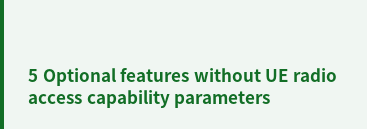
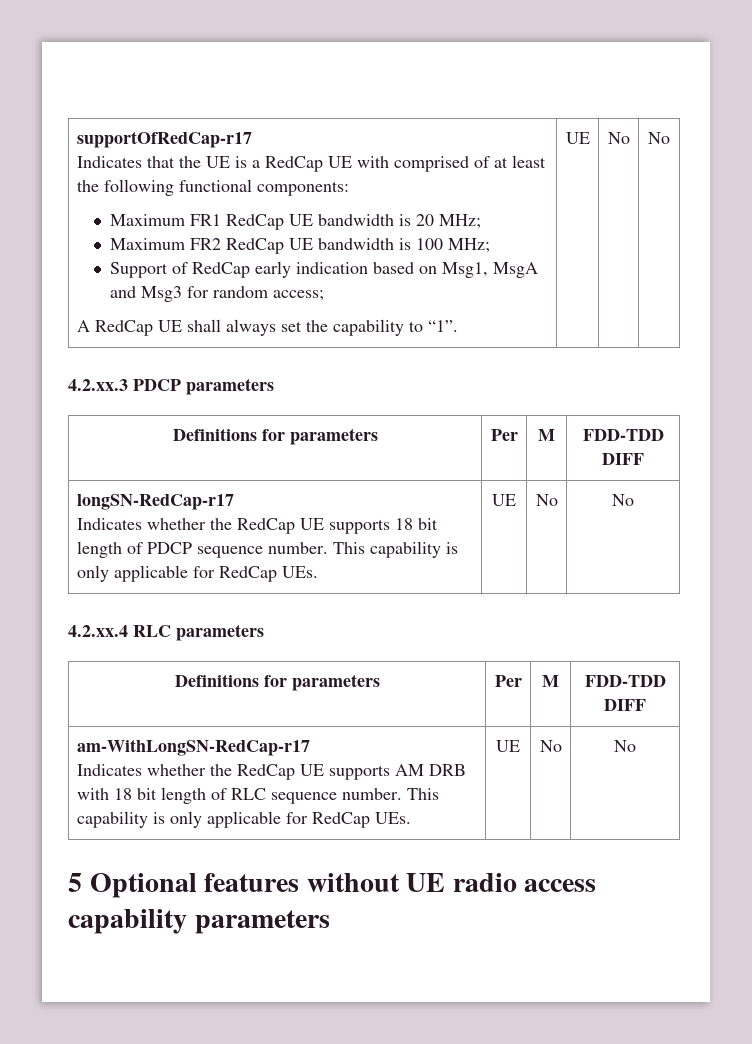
(28, 75) none -> [76,131,252,148] [76,155,546,172] [76,179,349,196] [109,214,481,230] [109,238,490,254] [109,261,538,278] [109,286,324,302] [76,319,458,336] [565,132,590,144] [607,132,630,144] [648,132,670,144] [68,378,274,395] [172,428,378,445] [490,429,518,441] [538,429,555,441] [582,429,664,441] [602,453,644,465] [76,494,234,510] [76,518,438,534] [76,541,458,558] [76,565,318,582] [492,494,516,506] [535,494,558,506] [612,494,634,506] [68,624,264,641] [174,674,380,691] [494,675,522,687] [542,675,559,687] [584,675,666,687] [604,699,646,711] [76,739,310,756] [76,764,466,780] [76,787,439,804] [76,811,411,828] [496,740,520,752] [539,740,562,752] [614,740,636,752] supportOfRedCap-r17 // Indicates that the UE is a RedCap UE with comprised of at least the following functional components: // Maximum FR1 RedCap UE bandwidth is 20 MHz; // Maximum FR2 RedCap UE bandwidth is 100 MHz; // Support of RedCap early indication based on Msg1, MsgA and Msg3 for random access; // A RedCap UE shall always set the capability to “1”. | UE | No | No // 4.2.xx.3 PDCP parameters // Definitions for parameters | Per | M | FDD-TDD DIFF // longSN-RedCap-r17 // Indicates whether the RedCap UE supports 18 bit length of PDCP sequence number. This capability is only applicable for RedCap UEs. | UE | No | No // 4.2.xx.4 RLC parameters // Definitions for parameters | Per | M | FDD-TDD DIFF // am-WithLongSN-RedCap-r17 // Indicates whether the RedCap UE supports AM DRB with 18 bit length of RLC sequence number. This capability is only applicable for RedCap UEs. | UE | No | No //

